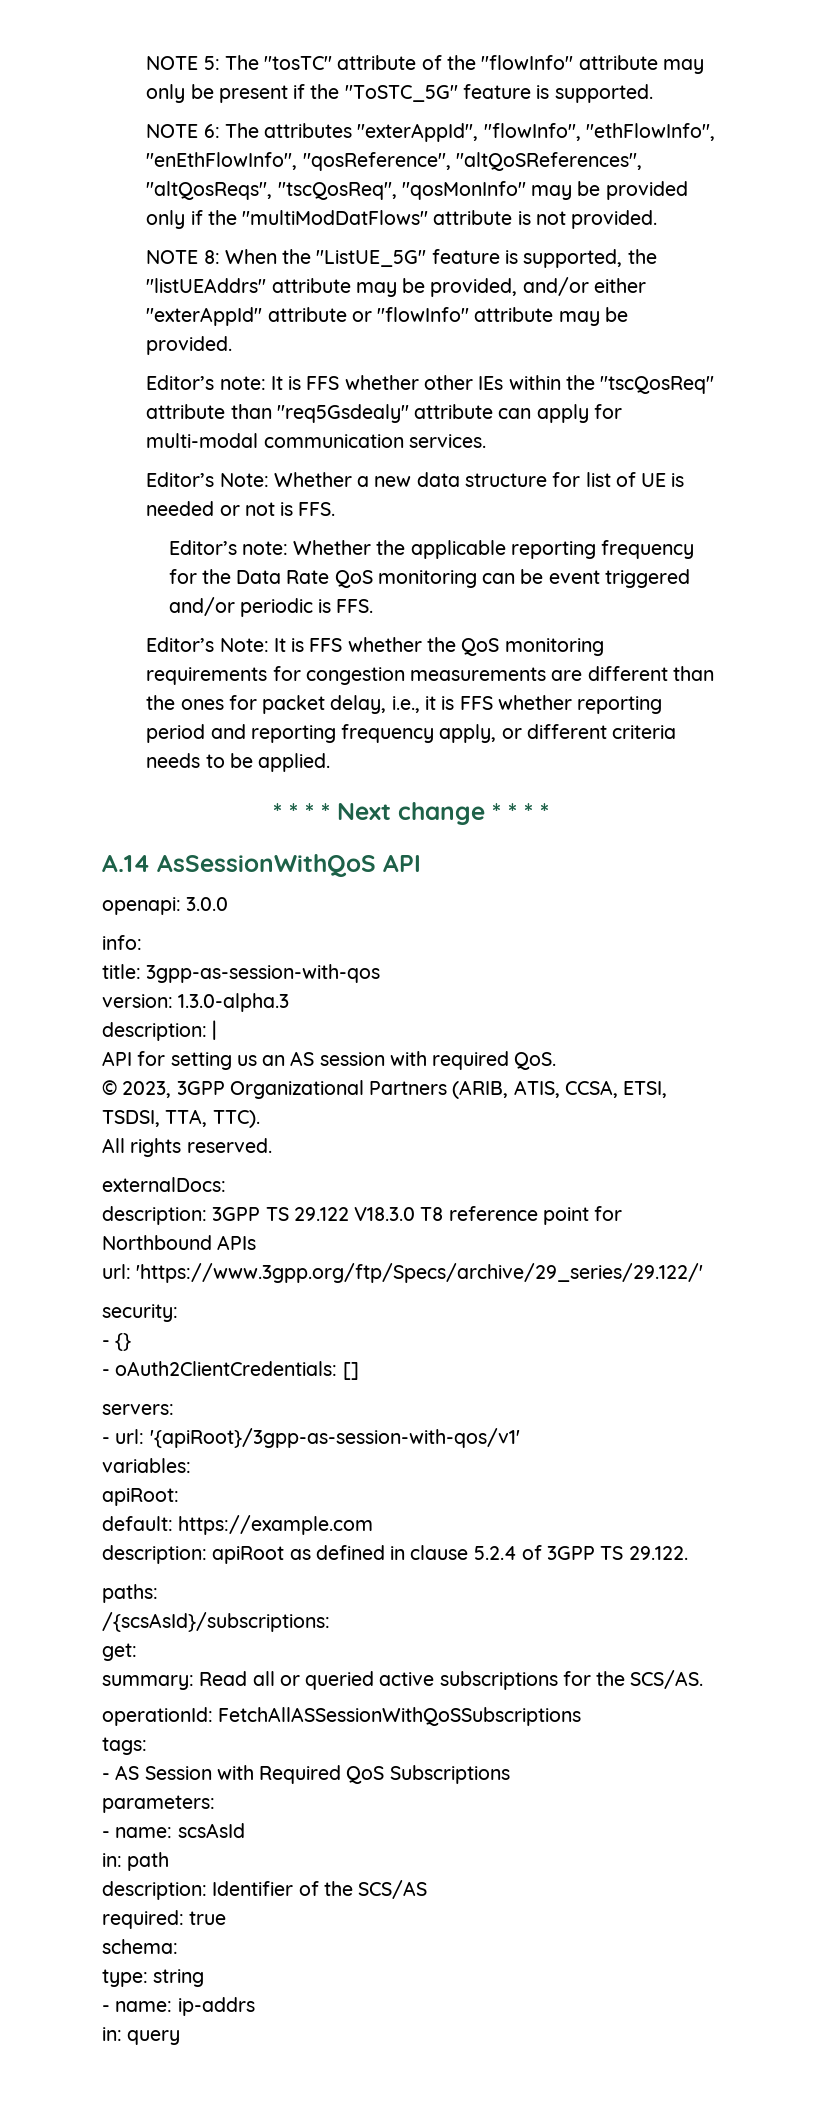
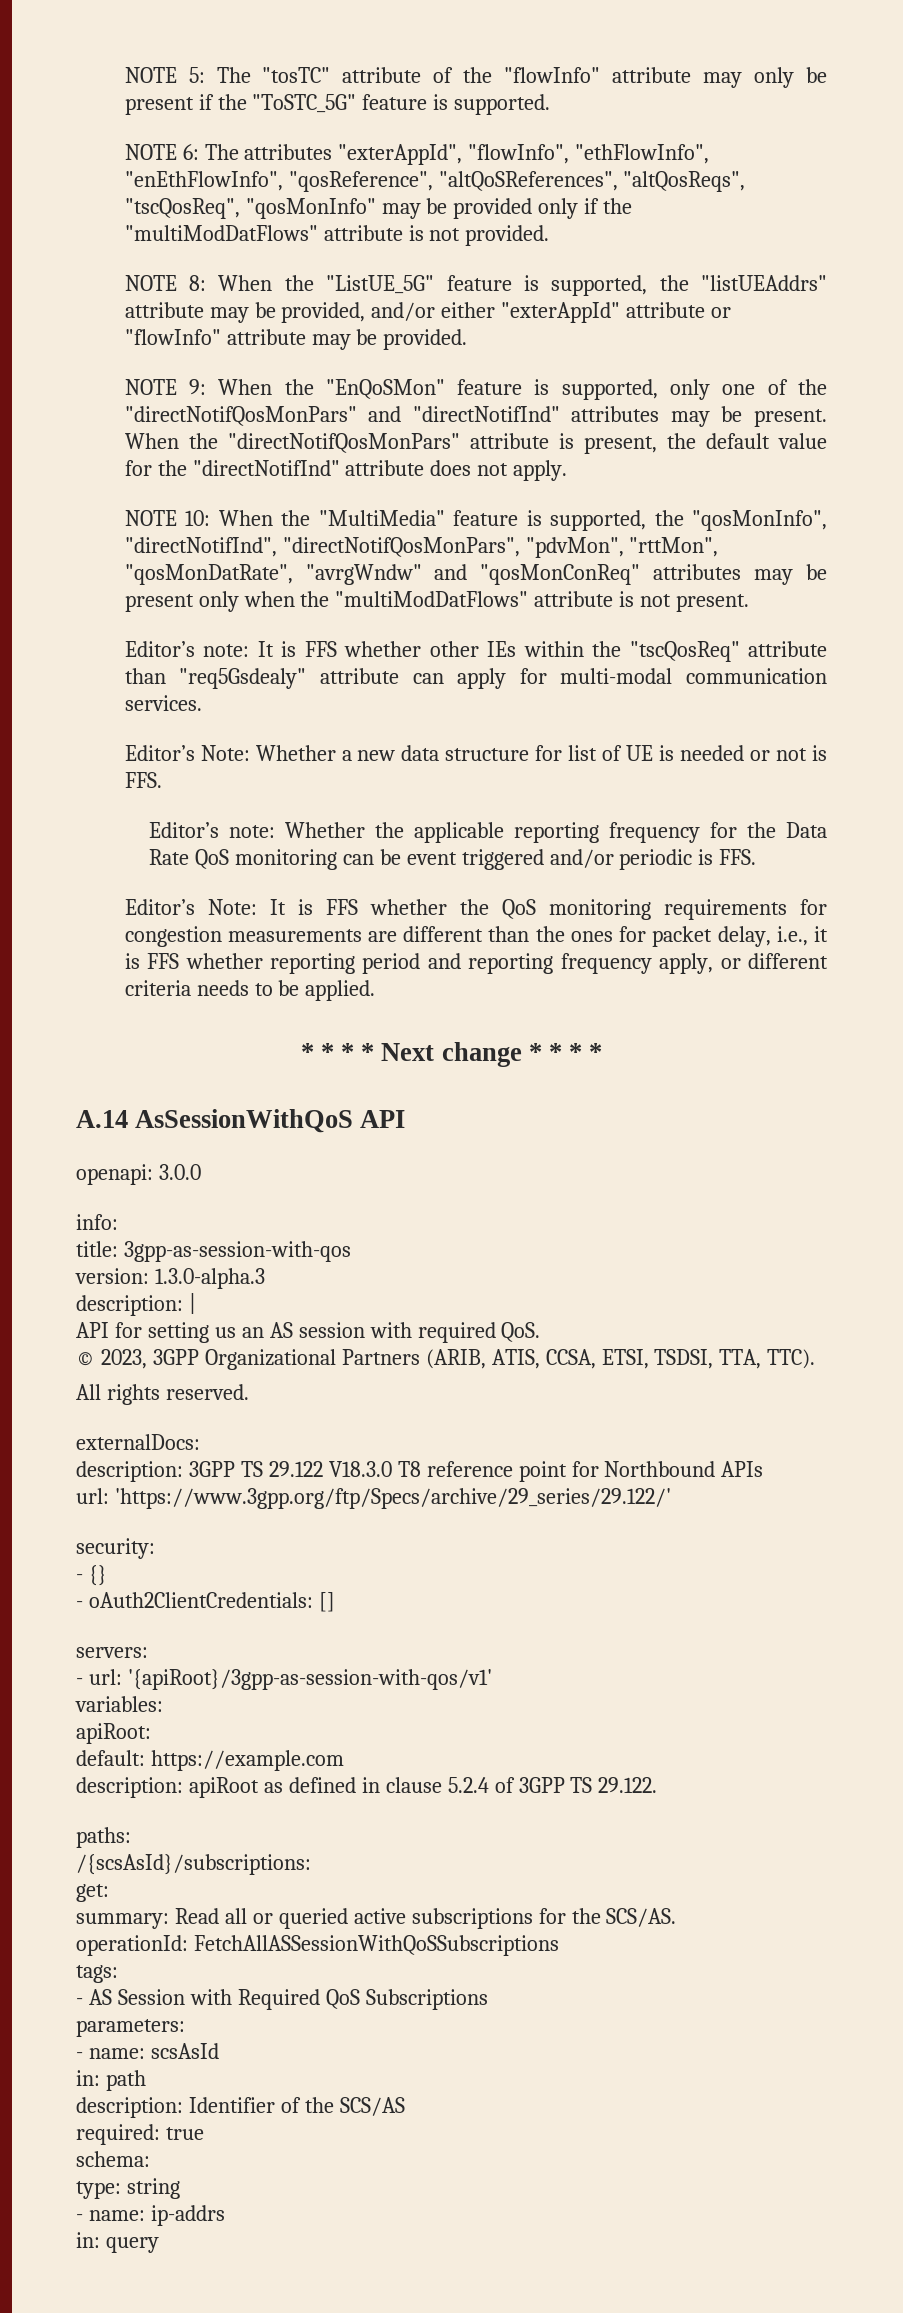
(233, 345) none -> [124,379,827,400] [124,406,828,427] [124,433,827,454] [124,460,568,481] [124,510,827,531] [124,537,719,558] [124,564,827,585] [124,591,750,612] // NOTE 9: When the "EnQoSMon" feature is supported, only one of the "directNotifQosMonPars" and "directNotifInd" attributes may be present. When the "directNotifQosMonPars" attribute is present, the default value for the "directNotifInd" attribute does not apply. // NOTE 10: When the "MultiMedia" feature is supported, the "qosMonInfo", "directNotifInd", "directNotifQosMonPars", "pdvMon", "rttMon", "qosMonDatRate", "avrgWndw" and "qosMonConReq" attributes may be present only when the "multiModDatFlows" attribute is not present.

